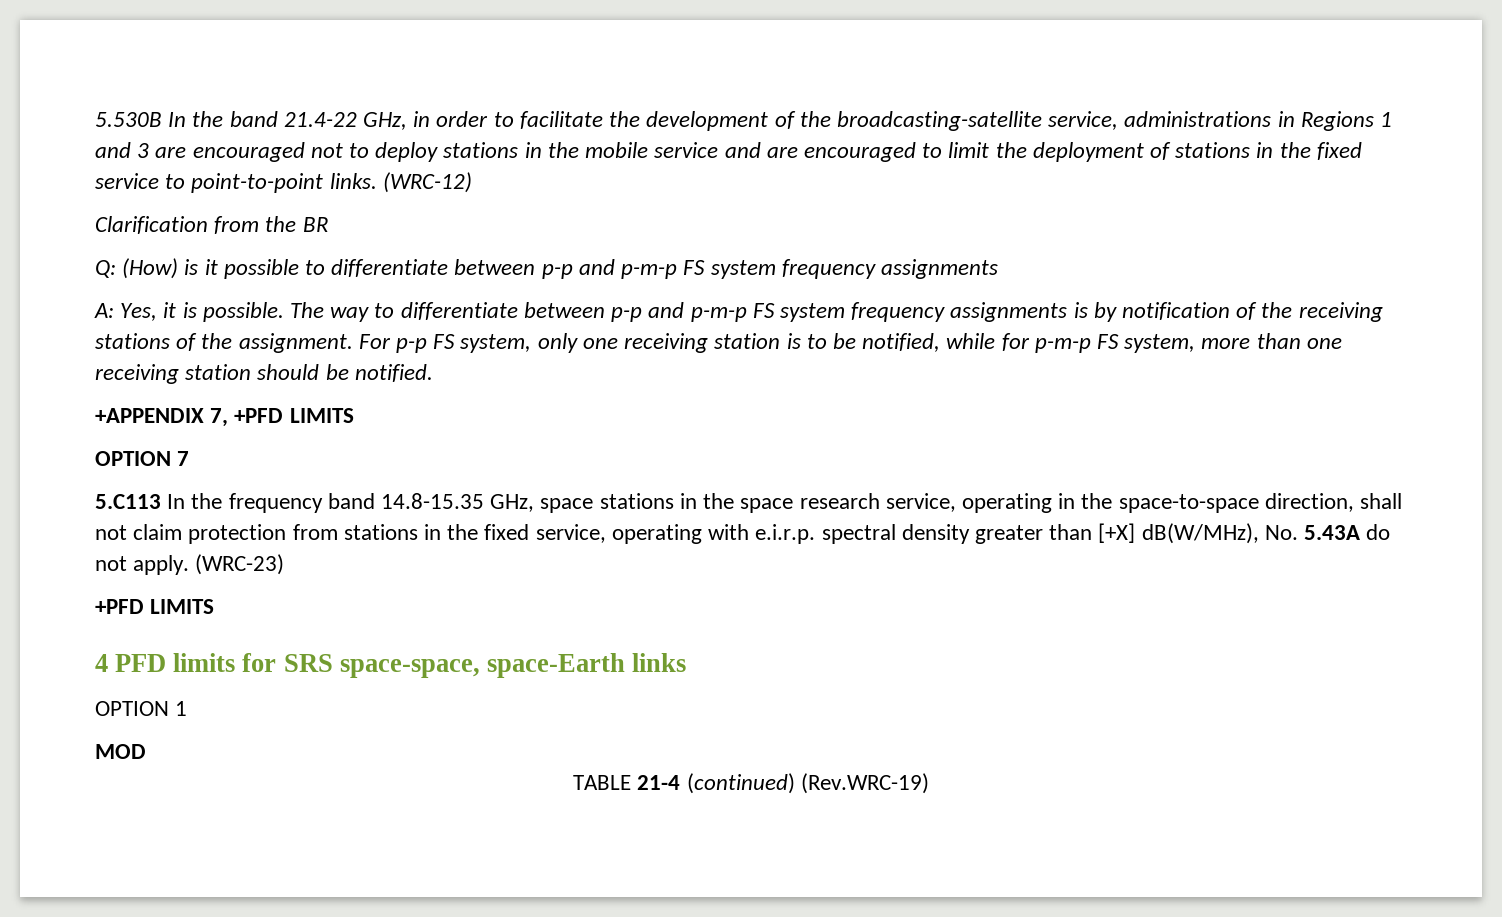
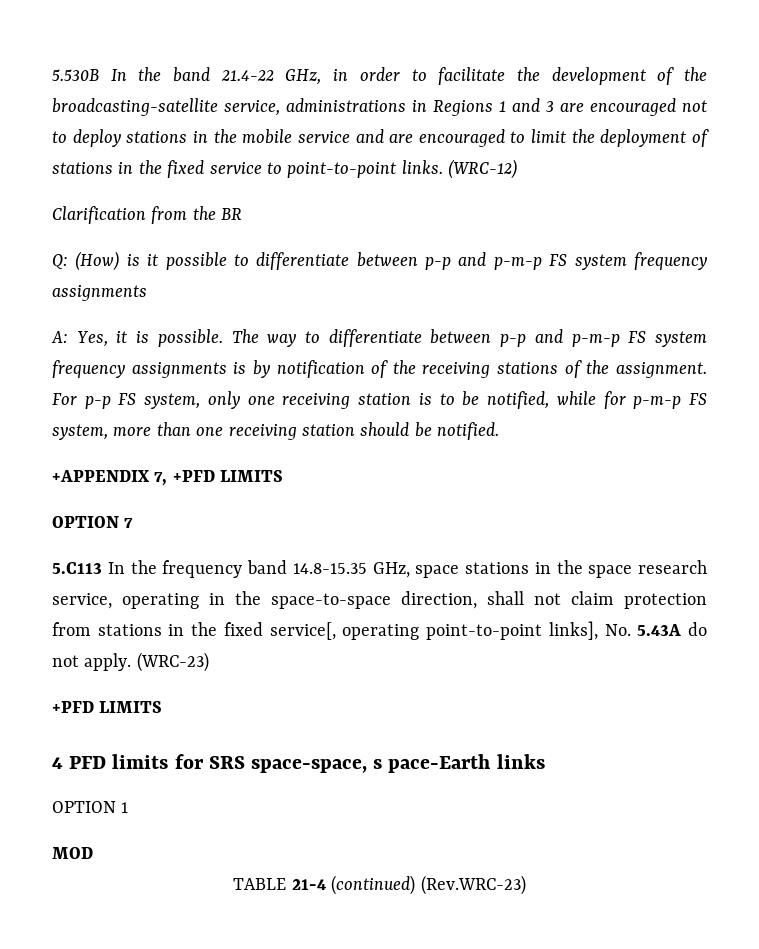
[535,523,1259,544] service, operating with e.i.r.p. spectral density greater than [+X] dB(W/MHz), -> [269,621,598,640] service[, operating point-to-point links],
[486,653,625,678] space-Earth -> [373,754,491,773] s pace-Earth
[800,773,929,794] (Rev.WRC-19) -> [420,875,526,895] (Rev.WRC-23)

